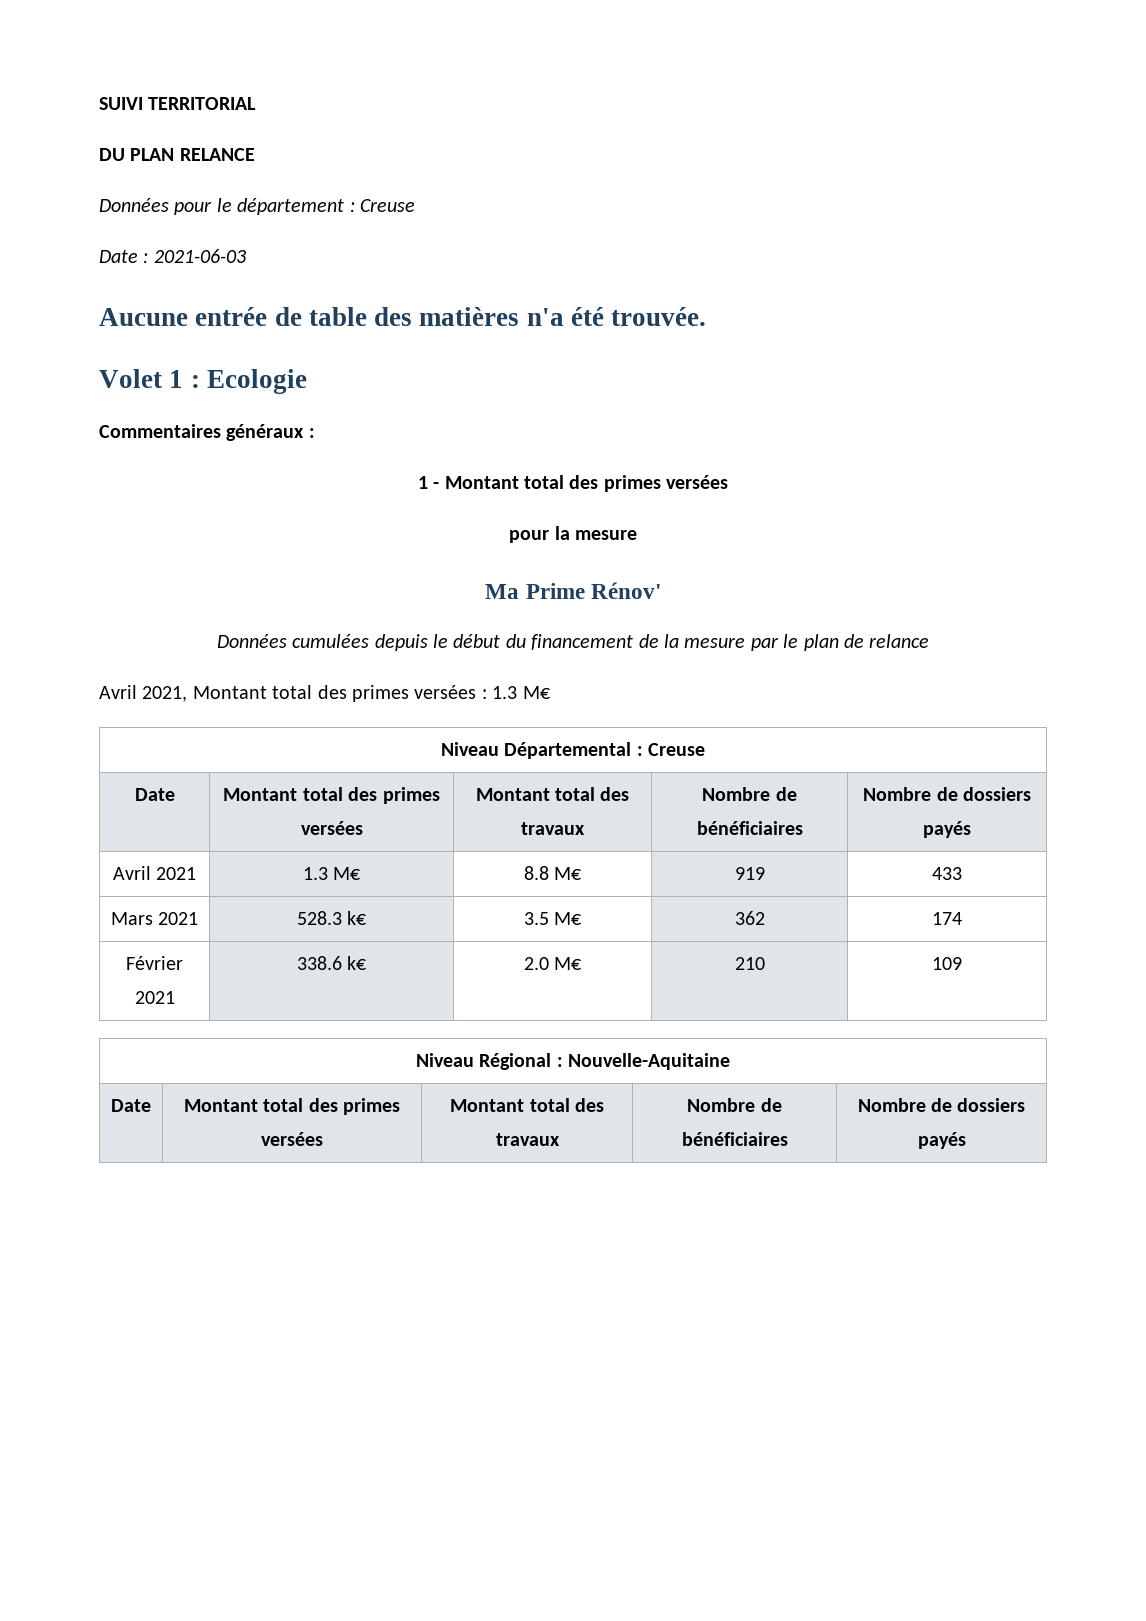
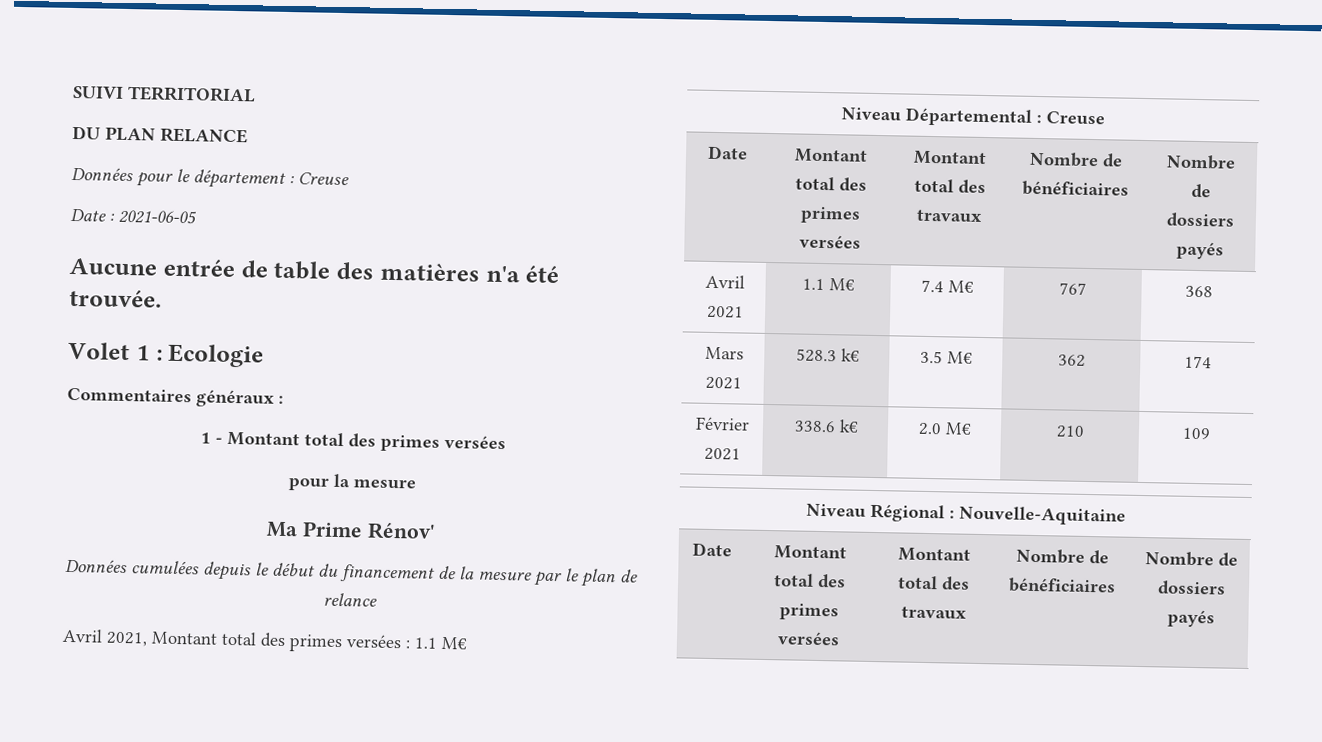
[153,249,246,263] 2021-06-03 -> [118,209,197,225] 2021-06-05
[492,686,518,699] 1.3 -> [414,637,437,649] 1.1
[302,867,361,880] [523,866,582,880] [734,867,765,880] [932,867,962,880] 1.3 M€ | 8.8 M€ | 919 | 433 -> [802,278,855,291] [921,279,974,293] [1059,282,1087,295] [1184,285,1213,298] 1.1 M€ | 7.4 M€ | 767 | 368

